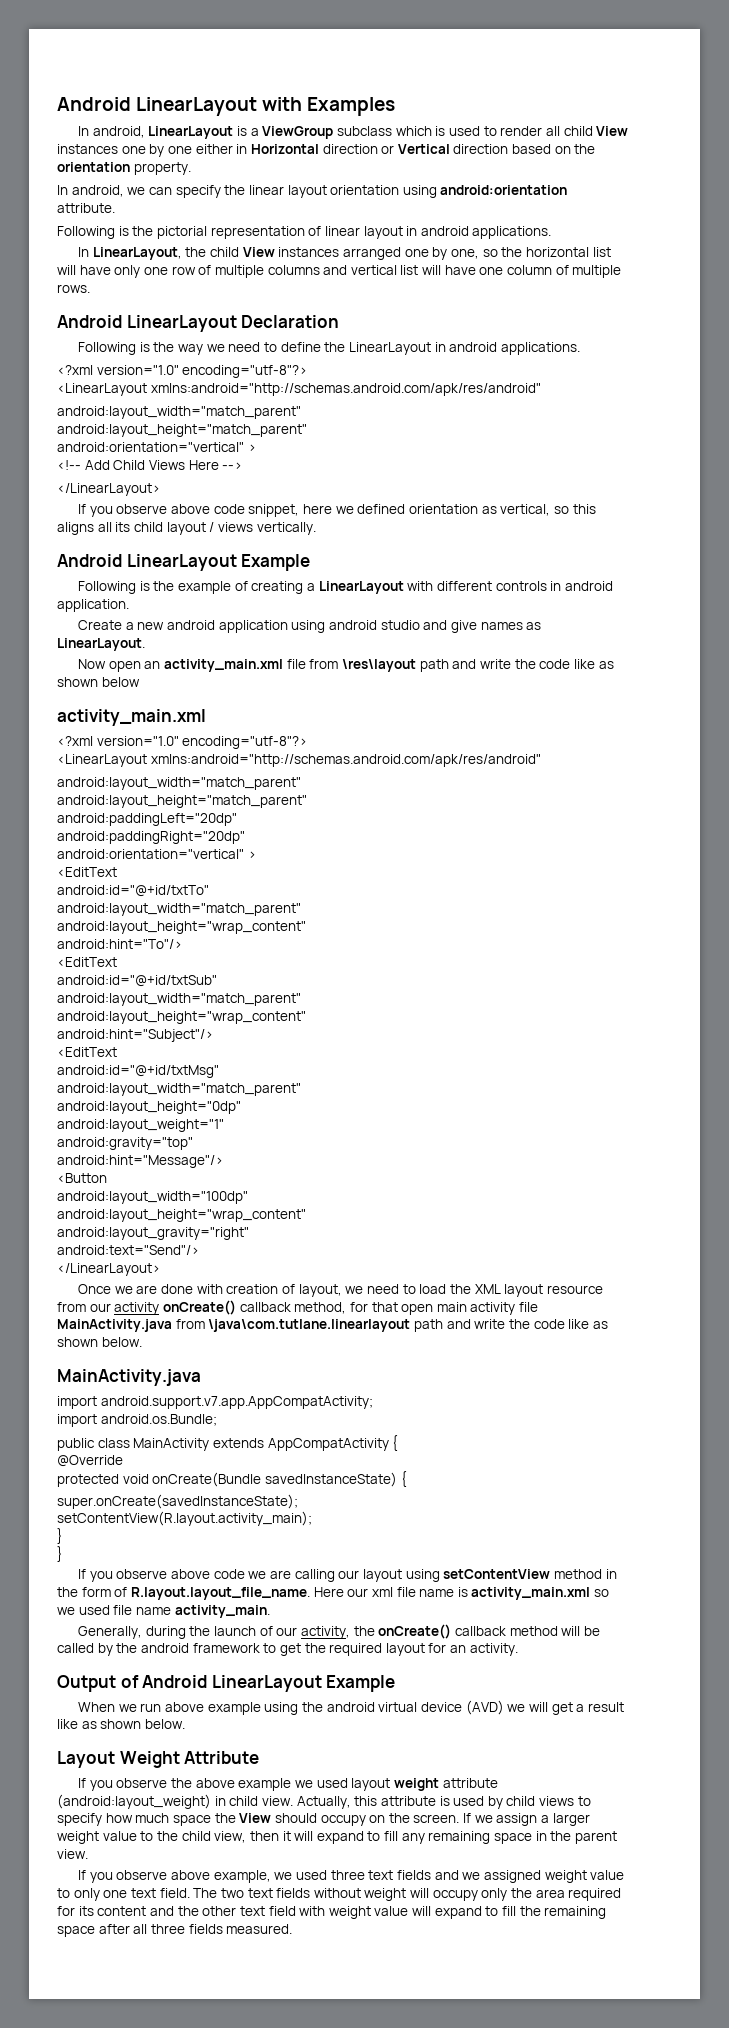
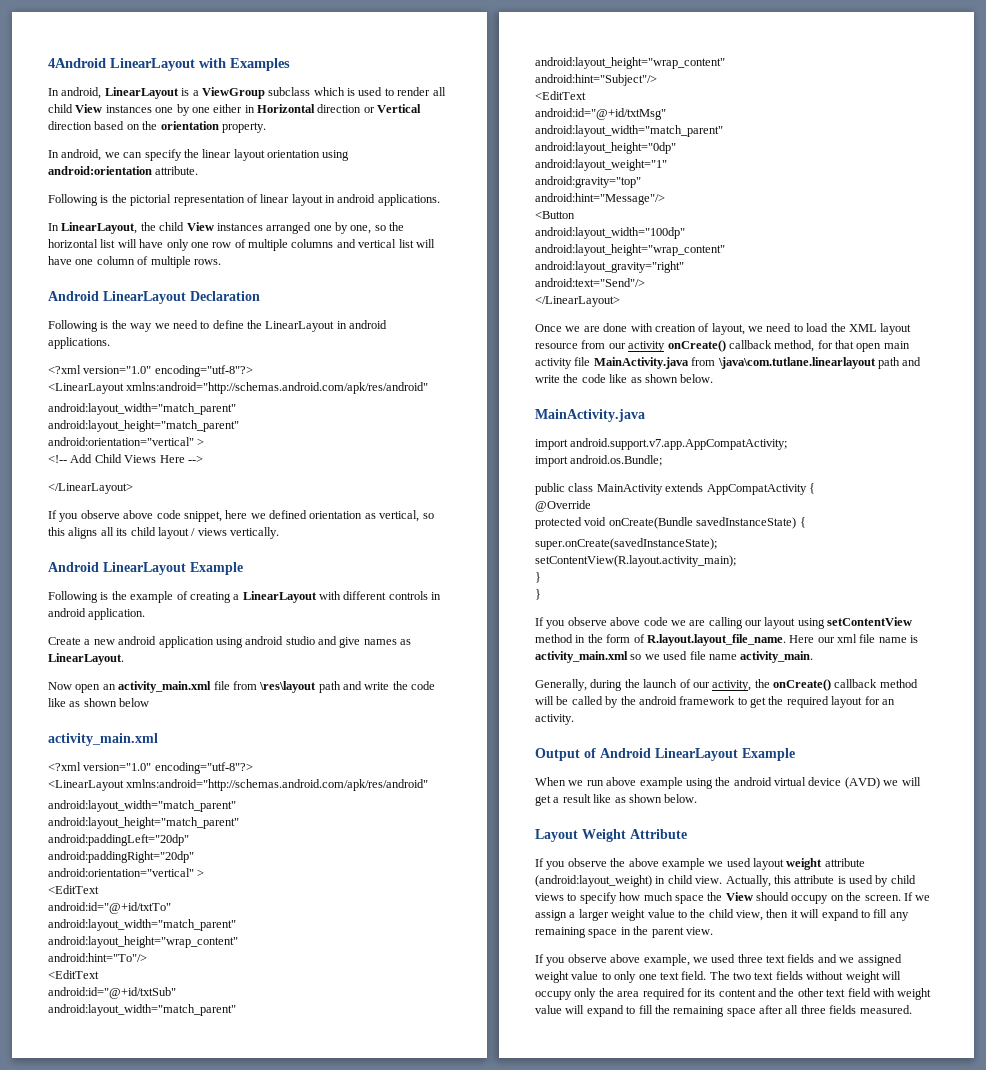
[57,97,131,111] Android -> [48,58,106,68] 4Android

